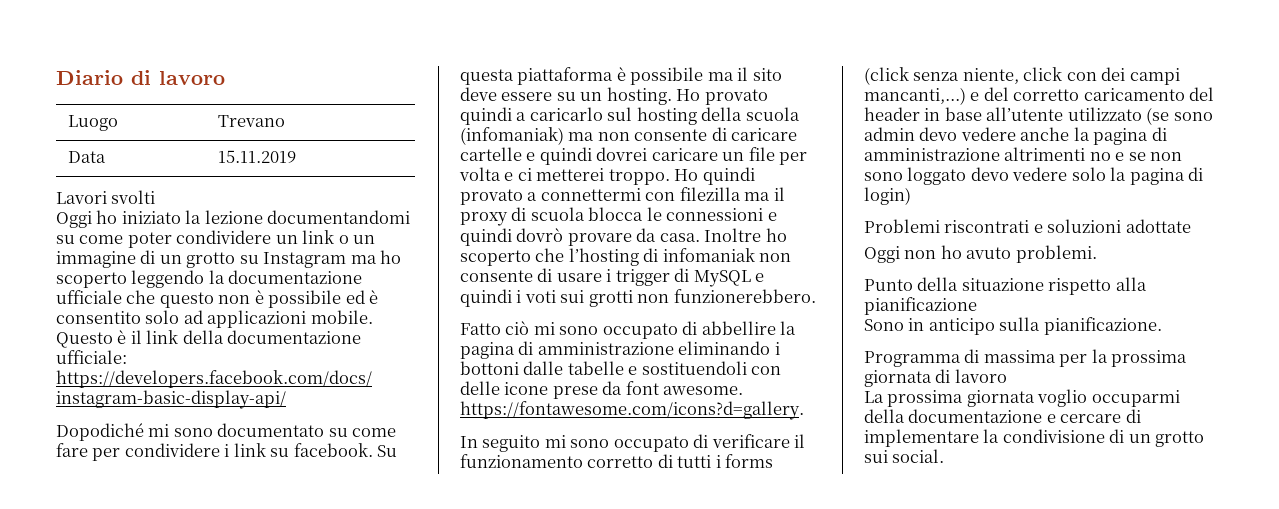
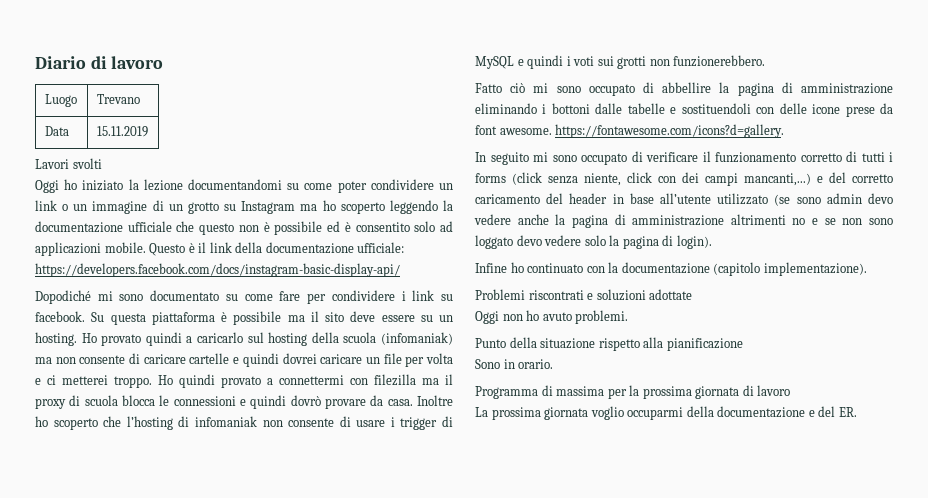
[864,187,911,205] login) -> [676,235,712,249] [475,262,867,276] login). // Infine ho continuato con la documentazione (capitolo implementazione).
[928,317,1162,335] anticipo sulla pianificazione. -> [518,359,554,369] orario.
[1060,409,1141,423] [864,429,1205,447] [864,449,945,463] cercare di implementare la condivisione di un grotto sui social. -> [818,406,857,417] del ER.

